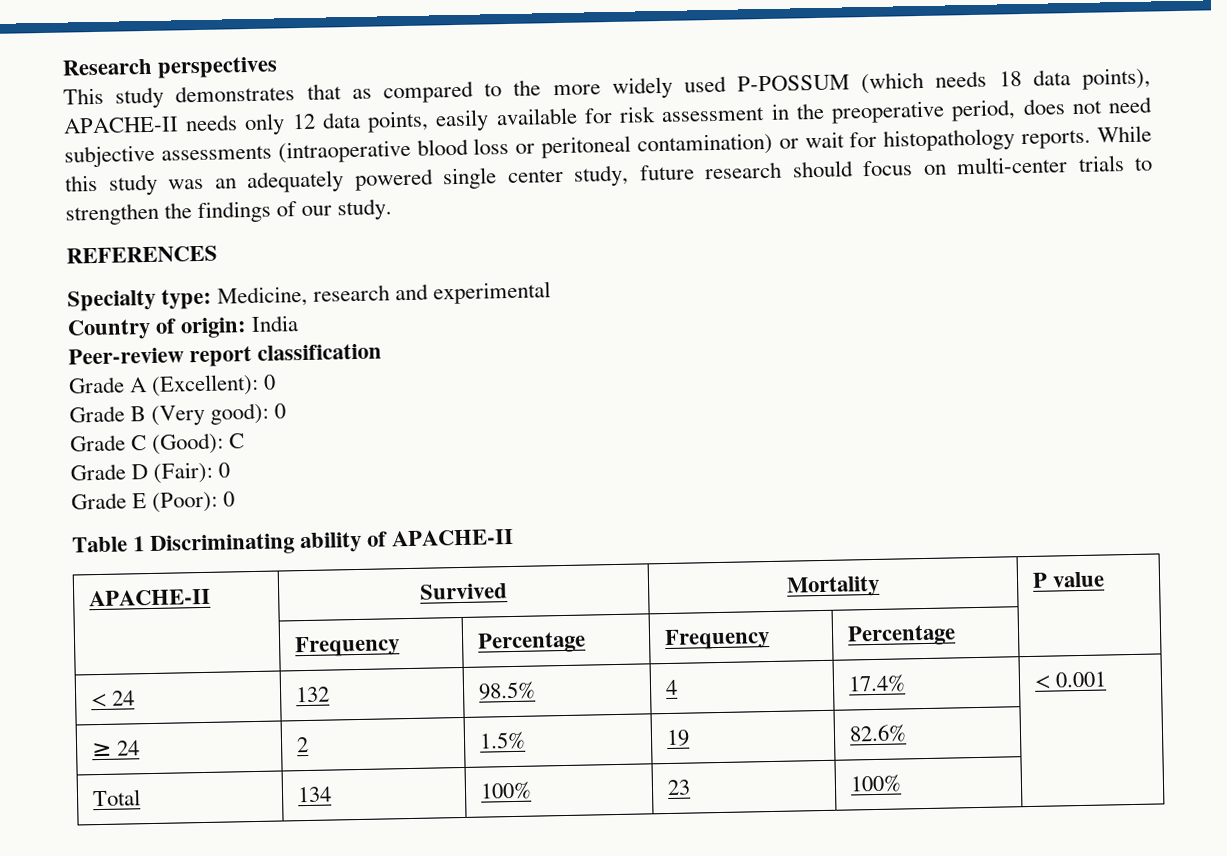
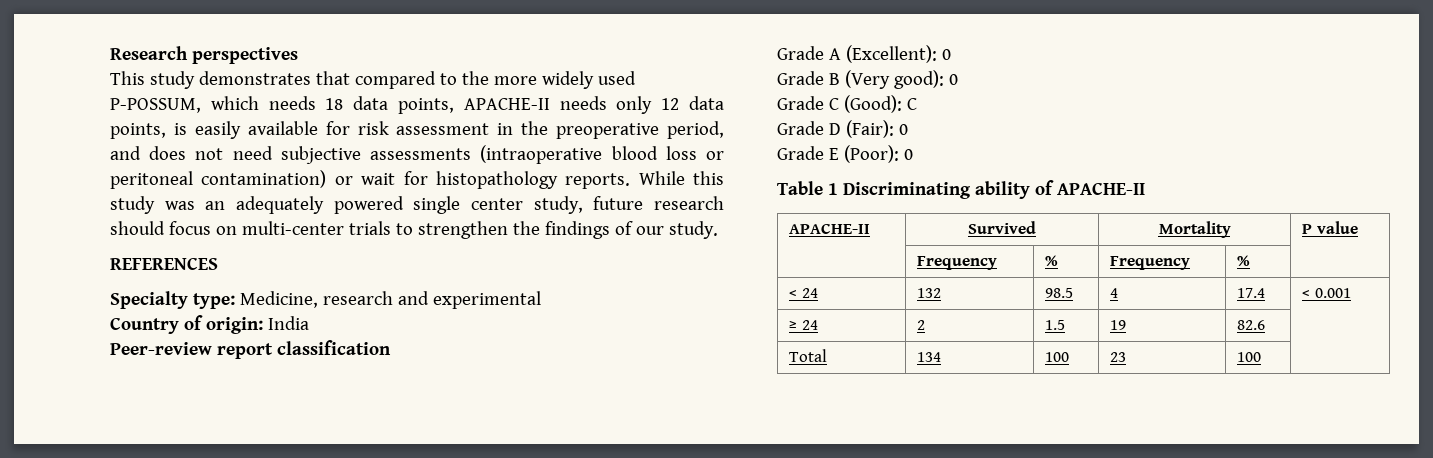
[351,88,372,100] as -> (350, 78) none
[737,71,925,95] P-POSSUM (which -> [110,96,259,113] P-POSSUM, which
[1082,67,1151,90] points), -> [397,98,454,114] points,
(430, 121) none -> [173,123,187,135] is
(1017, 110) none -> [110,146,141,160] and
[476,631,586,654] [663,628,770,651] [846,624,956,647] Percentage | Frequency | Percentage -> [1045,255,1059,266] [1110,256,1191,270] [1237,255,1251,266] % | Frequency | %
[477,681,536,700] 98.5% -> [1045,288,1074,298] 98.5
[847,674,906,693] 17.4% -> [1237,288,1266,298] 17.4
[478,731,526,750] 1.5% -> [1045,320,1066,330] 1.5
[848,724,907,743] 82.6% -> [1237,320,1266,330] 82.6
[479,781,532,800] 100% -> [1045,352,1070,362] 100
[849,774,902,793] 100% -> [1237,352,1262,362] 100

